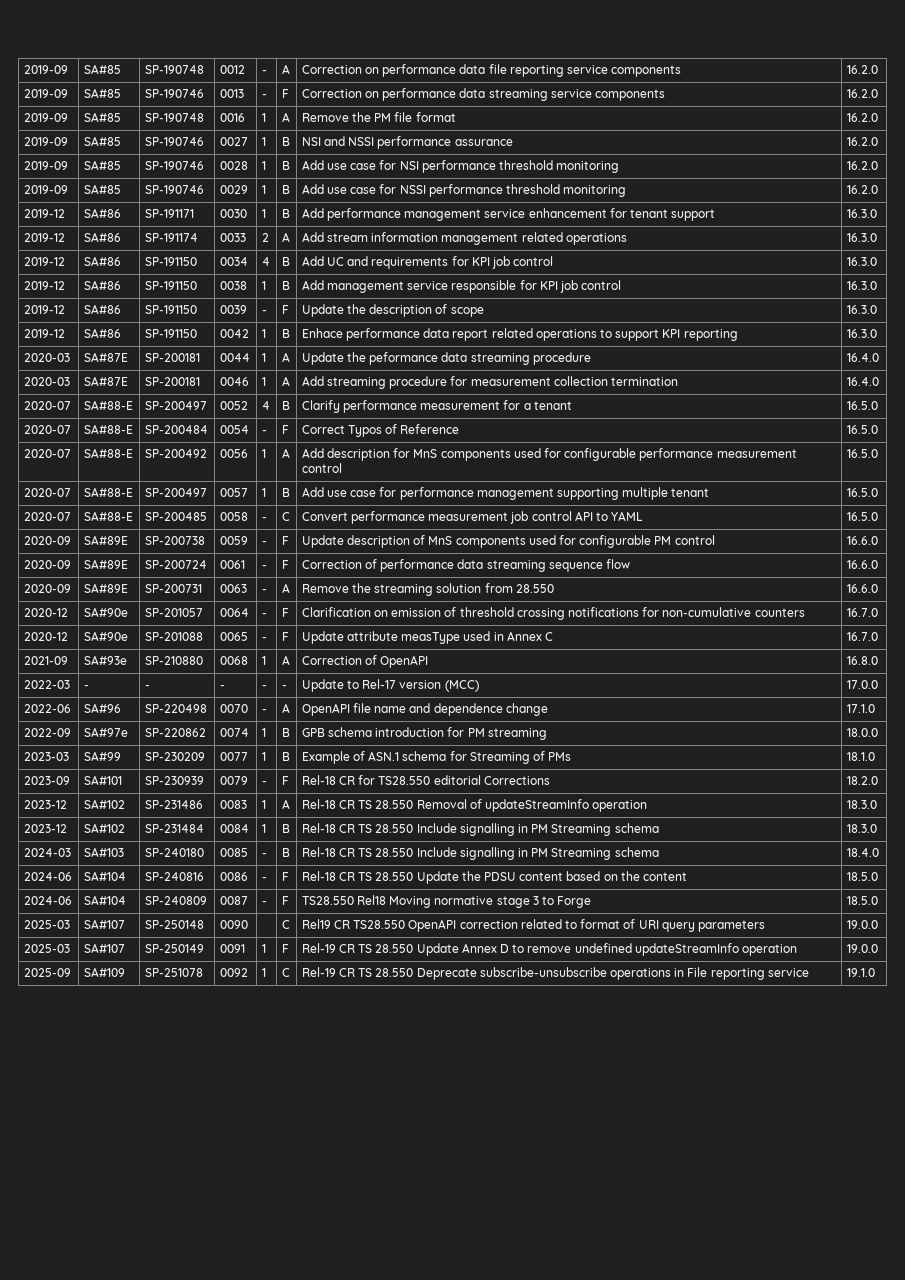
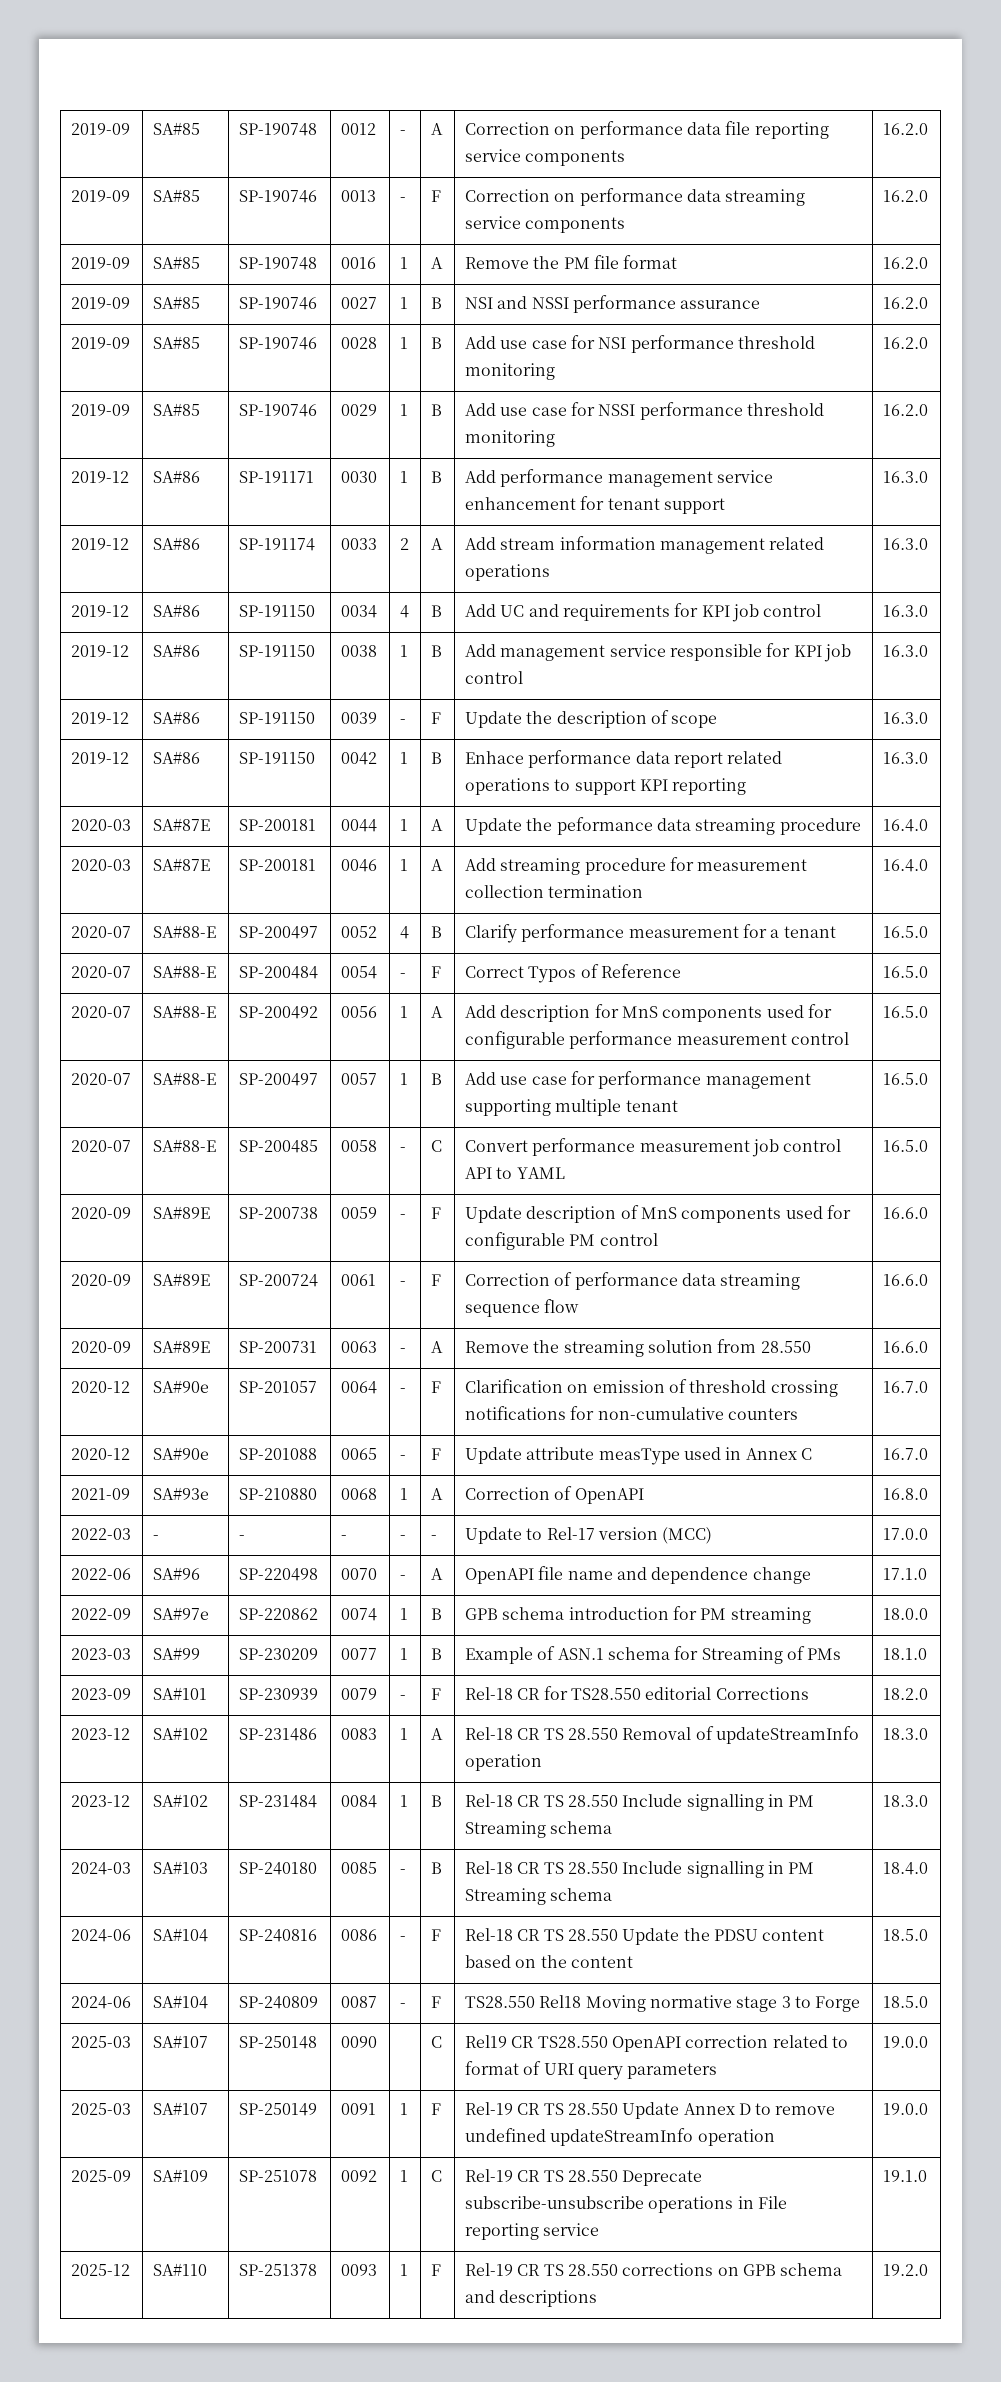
(875, 972) none -> [70,2264,130,2276] [152,2263,207,2276] [238,2264,317,2276] [340,2264,377,2276] [399,2264,408,2276] [430,2264,441,2276] [464,2263,843,2276] [464,2290,598,2307] [882,2264,928,2276] // 2025-12 | SA#110 | SP-251378 | 0093 | 1 | F | Rel-19 CR TS 28.550 corrections on GPB schema and descriptions | 19.2.0

